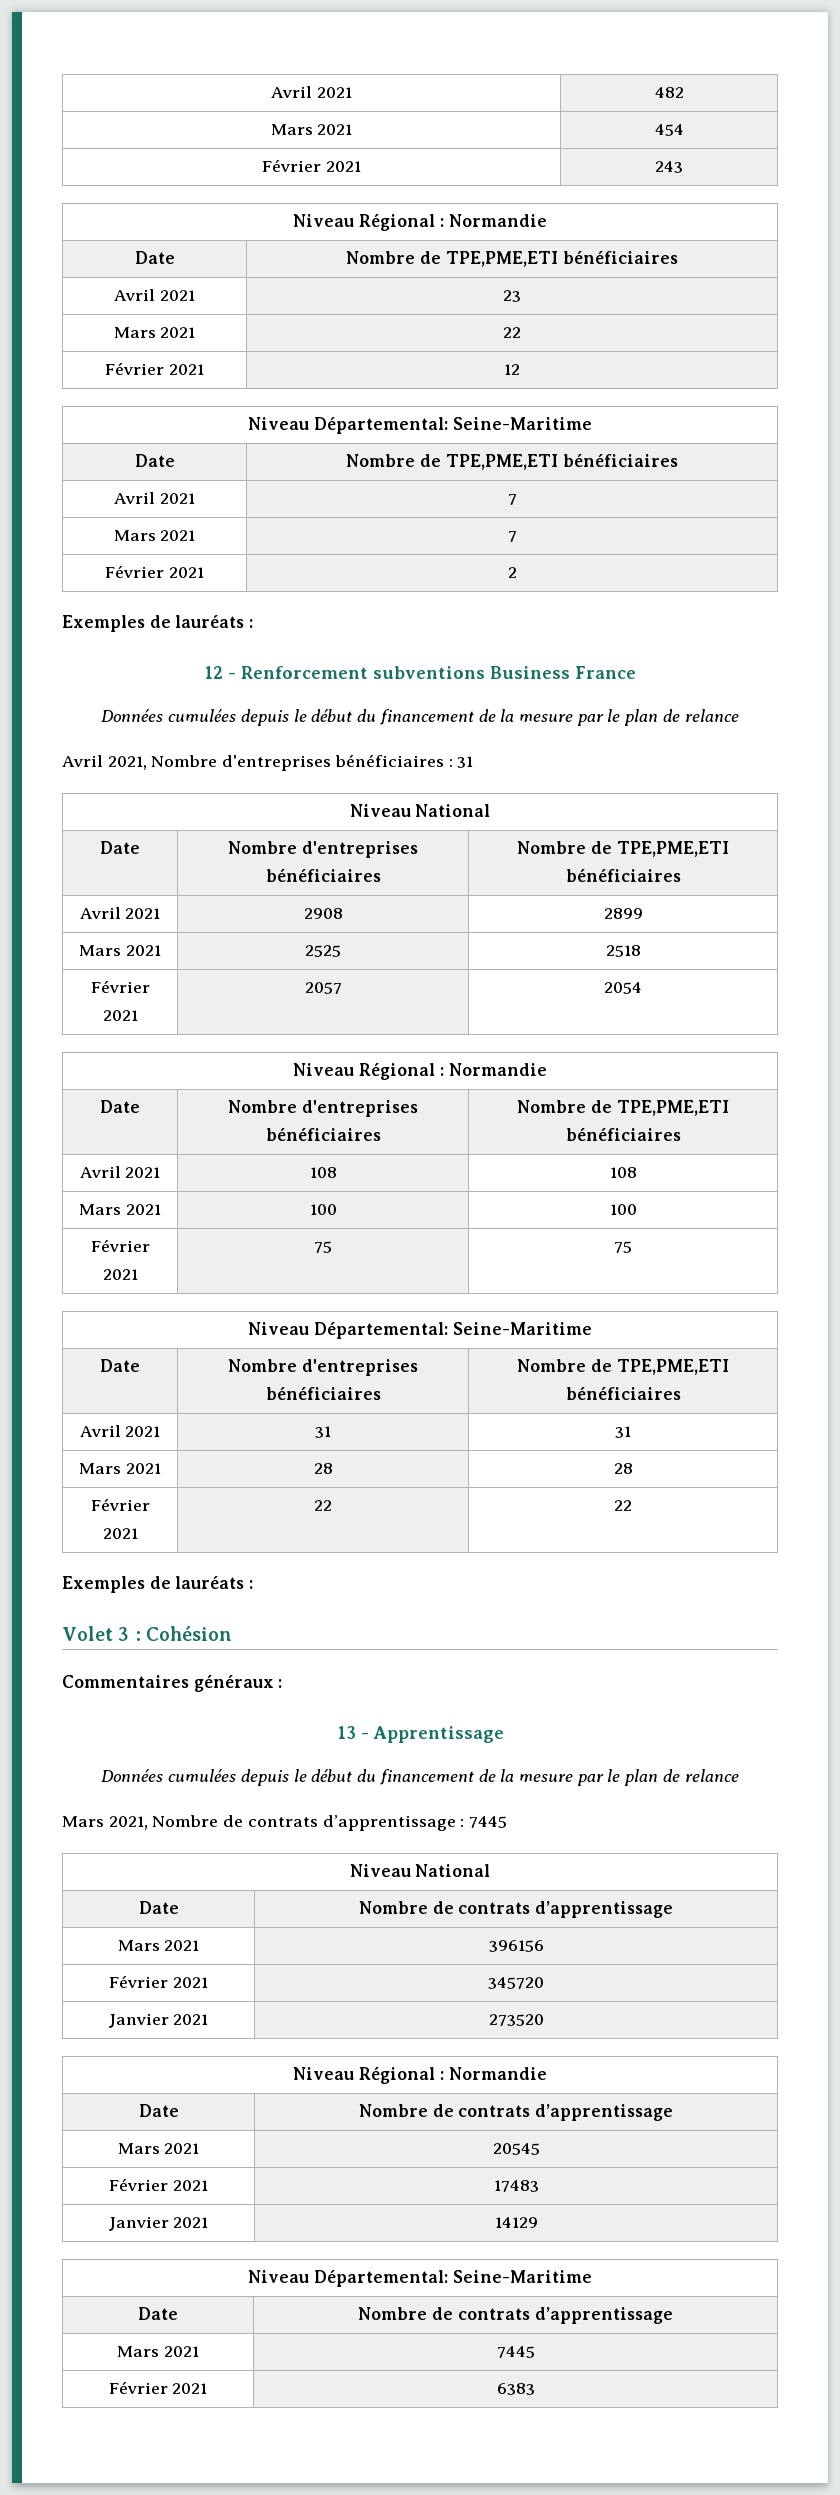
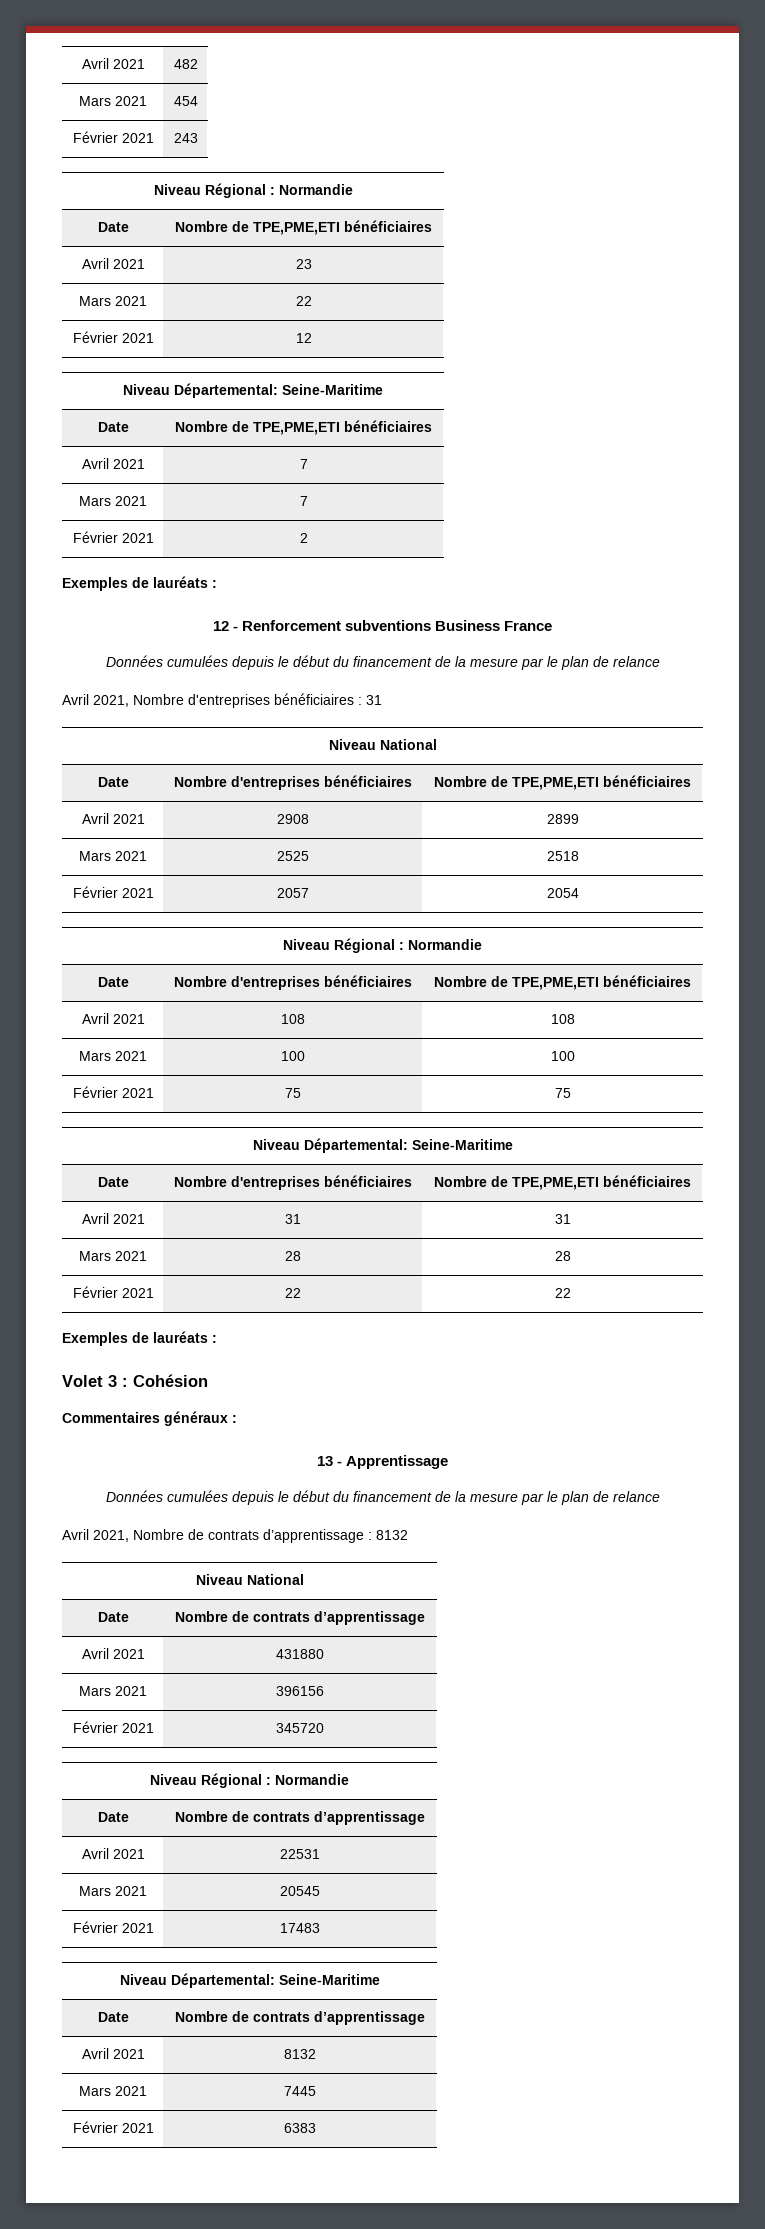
[62,1816,104,1827] Mars -> [62,1529,89,1540] Avril
[469,1816,508,1828] 7445 -> [376,1530,408,1540] 8132
(674, 1909) none -> [81,1648,145,1659] [276,1649,324,1659] // Avril 2021 | 431880
[108,2013,209,2028] [488,2014,544,2026] // Janvier 2021 | 273520 -> (324, 1728) none
(674, 2112) none -> [81,1848,145,1859] [280,1849,320,1859] // Avril 2021 | 22531
[108,2216,209,2231] [494,2217,538,2228] // Janvier 2021 | 14129 -> (320, 1928) none
(673, 2315) none -> [81,2048,145,2059] [284,2049,316,2059] // Avril 2021 | 8132

